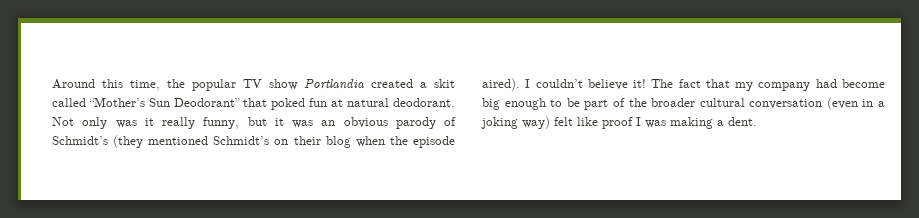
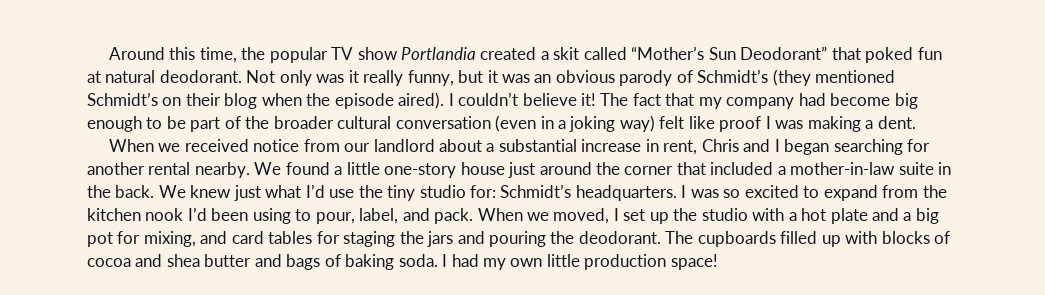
(757, 121) none -> [108,139,931,155] [87,162,952,178] [87,184,947,201] [87,207,939,224] [87,231,951,247] [87,254,718,270] // When we received notice from our landlord about a substantial increase in rent, Chris and I began searching for another rental nearby. We found a little one-story house just around the corner that included a mother-in-law suite in the back. We knew just what I’d use the tiny studio for: Schmidt’s headquarters. I was so excited to expand from the kitchen nook I’d been using to pour, label, and pack. When we moved, I set up the studio with a hot plate and a big pot for mixing, and card tables for staging the jars and pouring the deodorant. The cupboards filled up with blocks of cocoa and shea butter and bags of baking soda. I had my own little production space!

